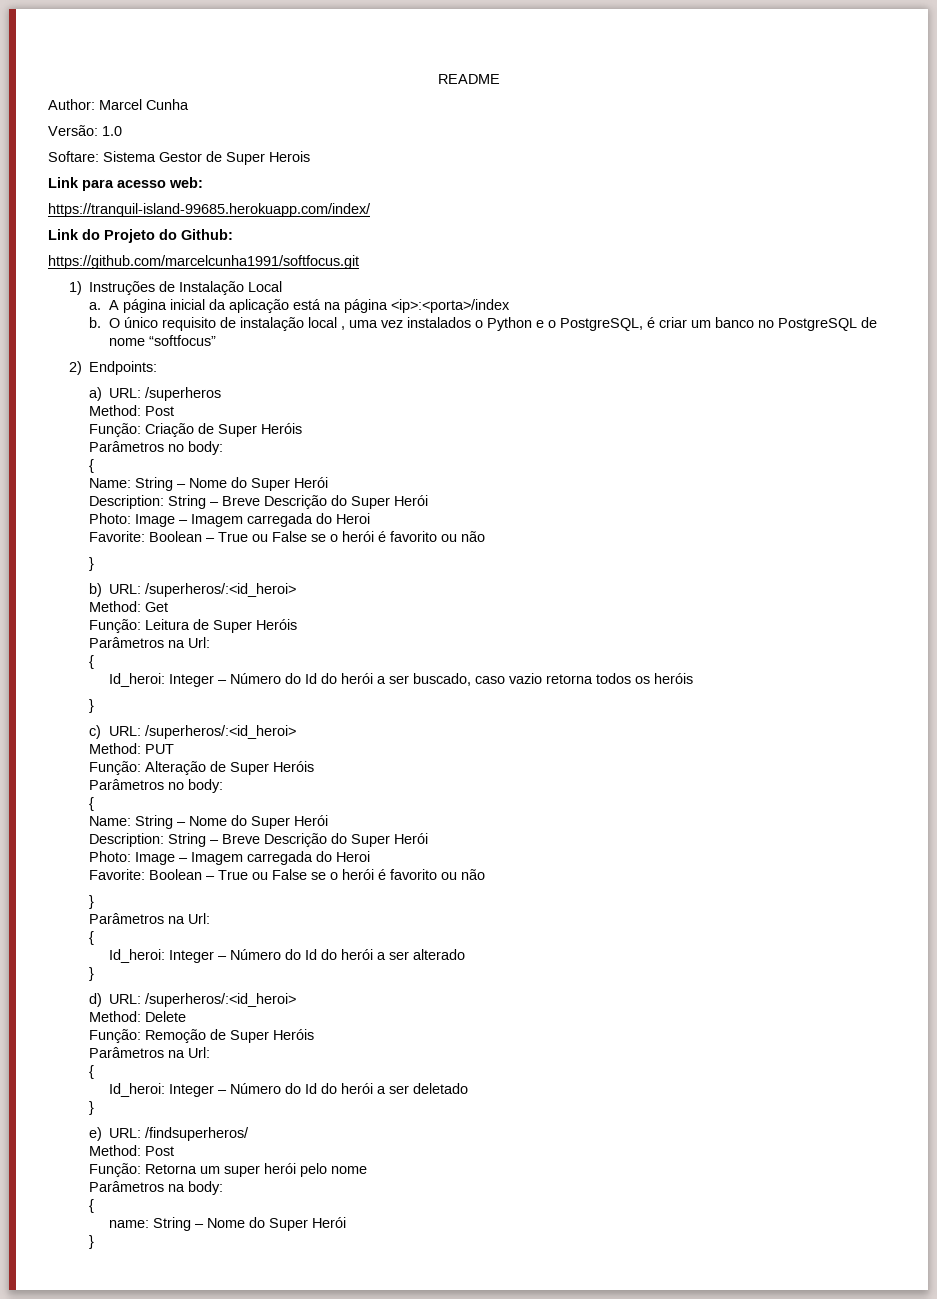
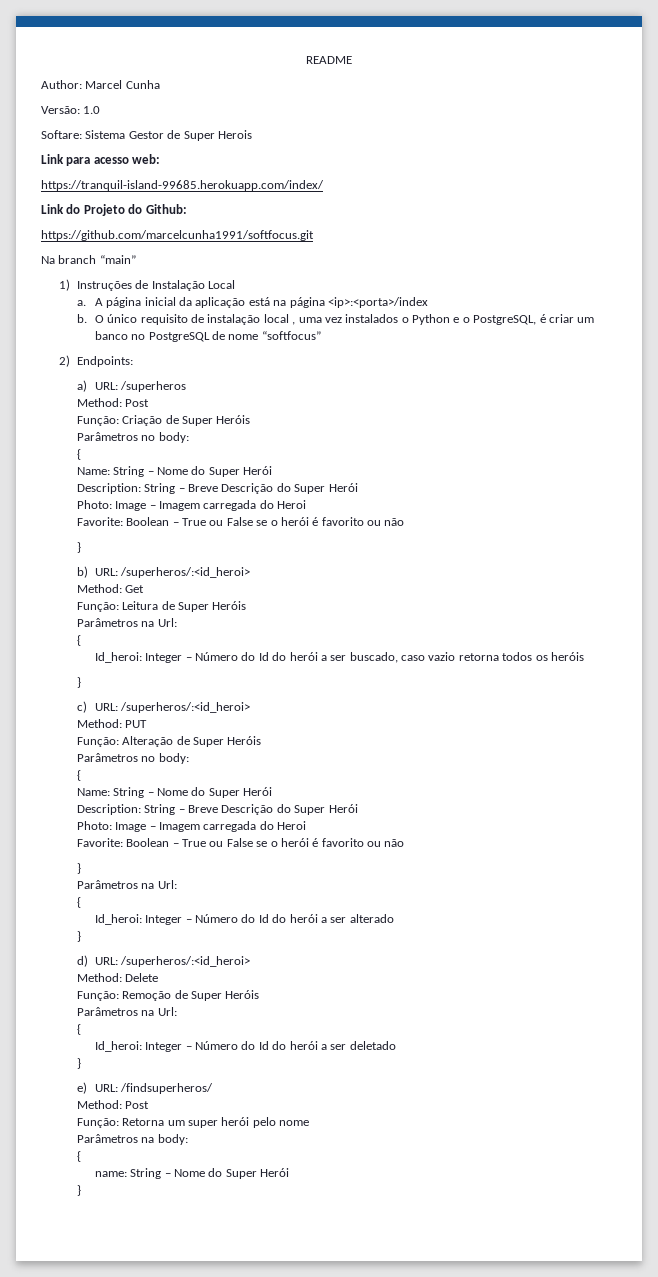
(359, 262) none -> [41,255,136,264] // Na branch “main”

